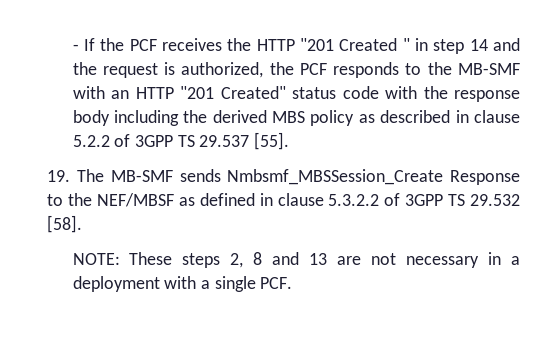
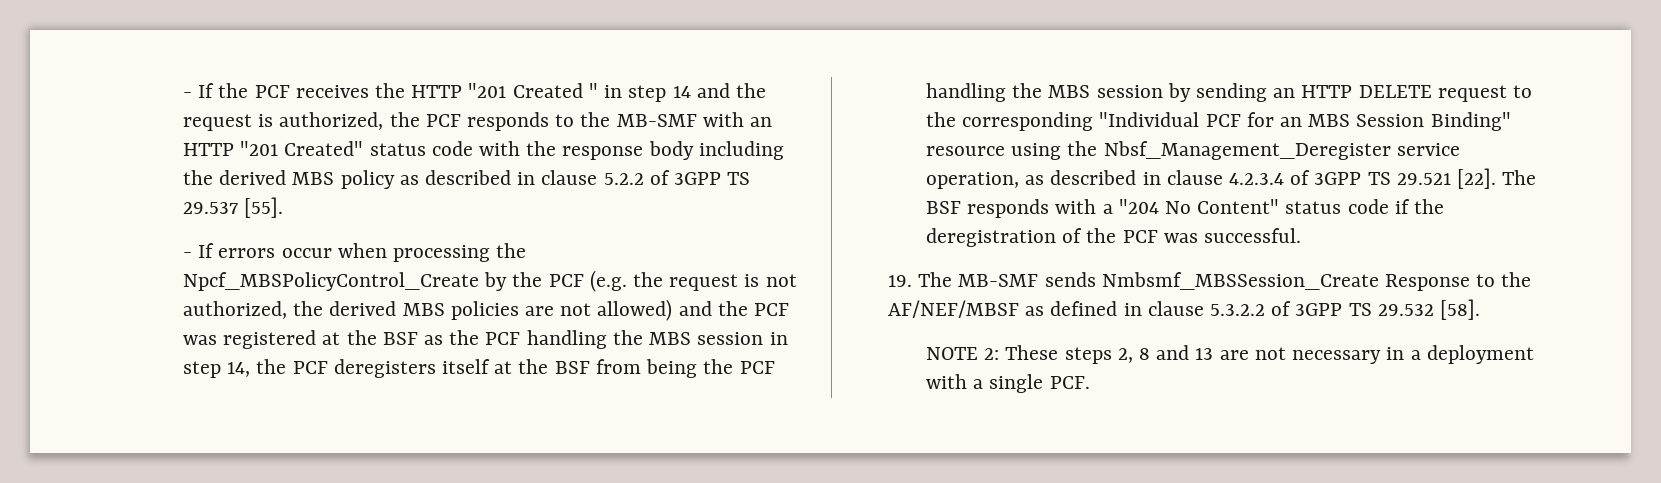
(290, 141) none -> [182,243,527,262] [182,270,797,292] [182,299,790,321] [182,330,788,349] [182,359,775,378] [925,83,1533,102] [925,112,1511,131] [925,141,1460,160] [925,168,1537,189] [925,199,1445,218] [925,228,1302,247] // - If errors occur when processing the Npcf_MBSPolicyControl_Create by the PCF (e.g. the request is not authorized, the derived MBS policies are not allowed) and the PCF was registered at the BSF as the PCF handling the MBS session in step 14, the PCF deregisters itself at the BSF from being the PCF handling the MBS session by sending an HTTP DELETE request to the corresponding "Individual PCF for an MBS Session Binding" resource using the Nbsf_Management_Deregister service operation, as described in clause 4.2.3.4 of 3GPP TS 29.521 [22]. The BSF responds with a "204 No Content" status code if the deregistration of the PCF was successful.
[97,193,175,207] NEF/MBSF -> [887,300,1019,318] AF/NEF/MBSF
[72,253,120,265] NOTE: -> [925,347,1000,360] NOTE 2:

